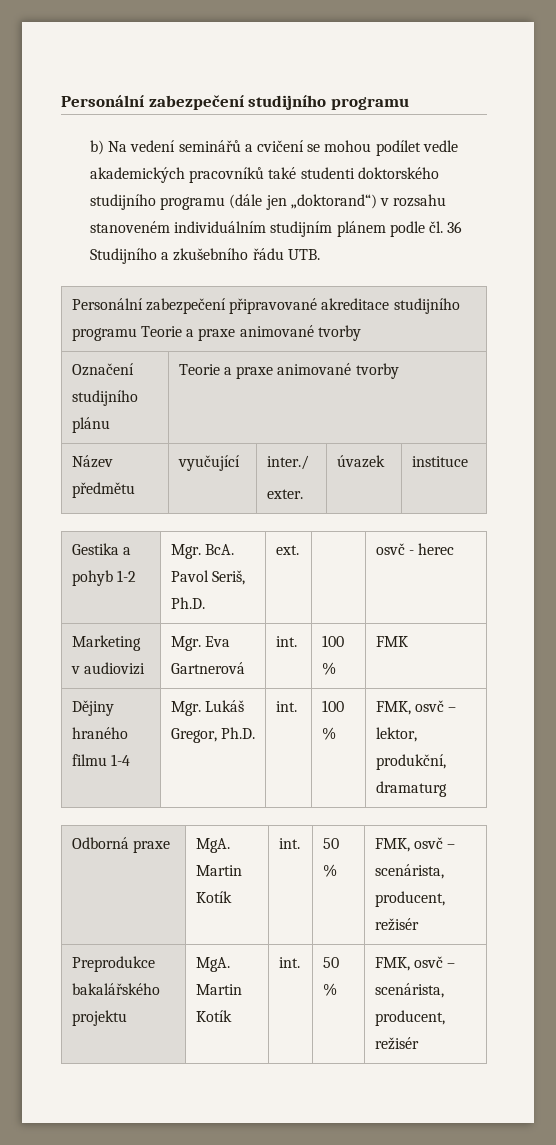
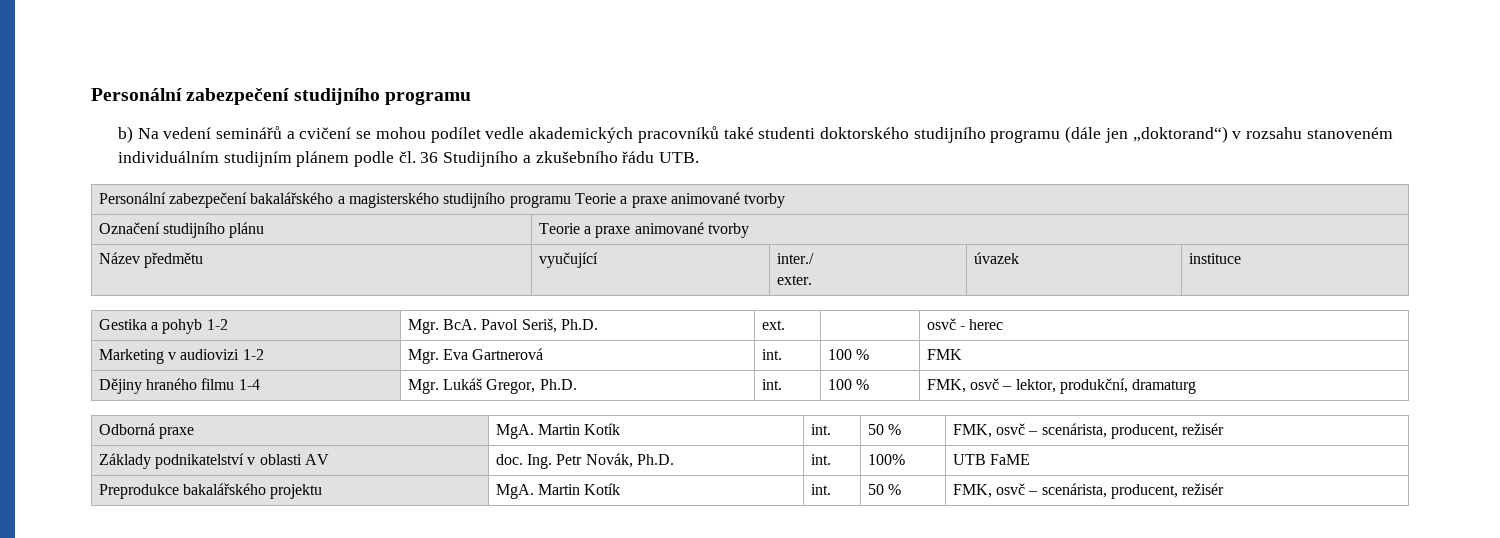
[229,298,390,314] připravované akreditace -> [250,192,440,208] bakalářského a magisterského
(145, 668) none -> [242,349,264,360] 1-2
(419, 924) none -> [98,453,330,469] [495,453,675,469] [810,454,831,465] [867,454,905,465] [952,454,1031,465] // Základy podnikatelství v oblasti AV | doc. Ing. Petr Novák, Ph.D. | int. | 100% | UTB FaME

